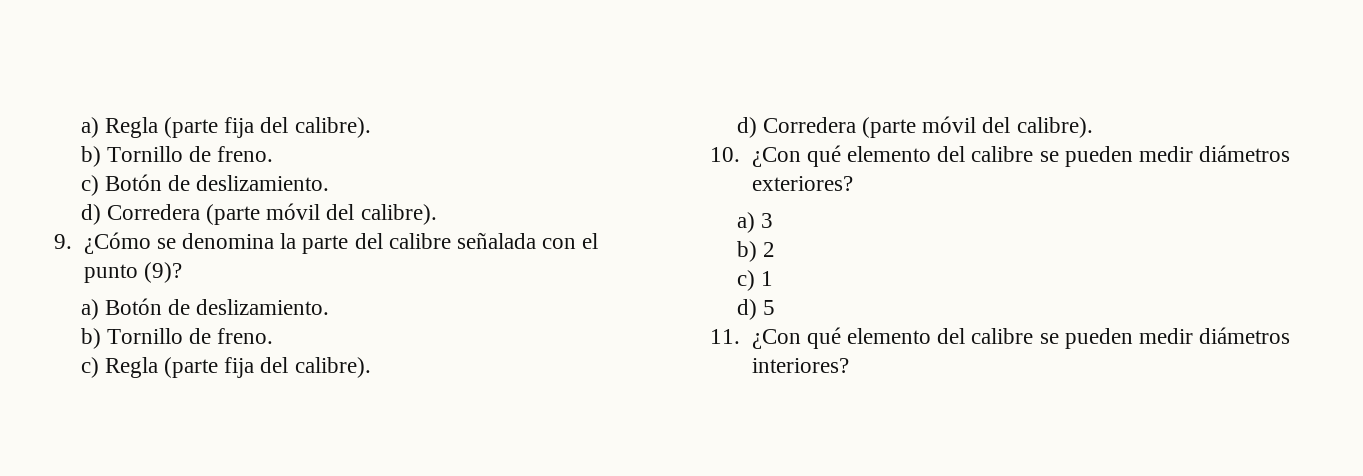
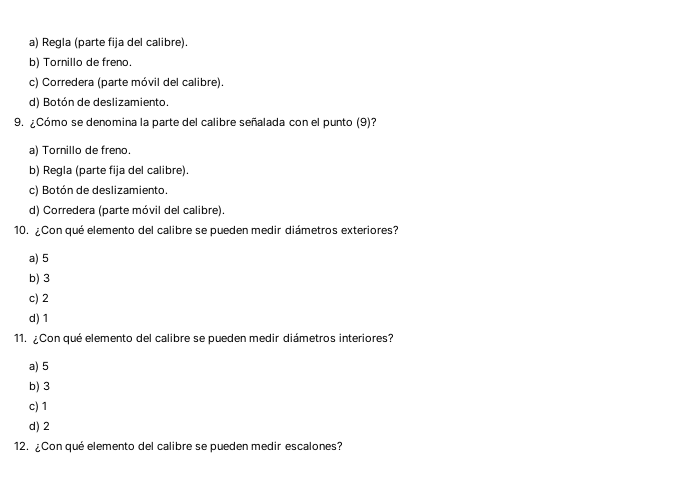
[104,174,330,191] [80,203,437,225] Botón de deslizamiento. // d) Corredera (parte móvil del calibre). -> [41,77,225,89] [28,97,170,109] Corredera (parte móvil del calibre). // d) Botón de deslizamiento.
[104,298,330,315] [80,328,274,349] [80,357,371,378] Botón de deslizamiento. // b) Tornillo de freno. // c) Regla (parte fija del calibre). -> [41,145,132,155] [28,165,190,177] [28,185,169,197] Tornillo de freno. // b) Regla (parte fija del calibre). // c) Botón de deslizamiento.
[760,213,773,228] [736,241,775,262] [736,270,773,291] [736,299,775,320] 3 // b) 2 // c) 1 // d) 5 -> [41,253,49,263] [28,273,50,285] [28,293,49,305] [28,313,48,325] 5 // b) 3 // c) 2 // d) 1
(849, 365) none -> [28,361,49,373] [28,381,50,393] [28,401,47,413] [28,421,50,433] [14,441,343,453] // a) 5 // b) 3 // c) 1 // d) 2 // 12. ¿Con qué elemento del calibre se pueden medir escalones?

